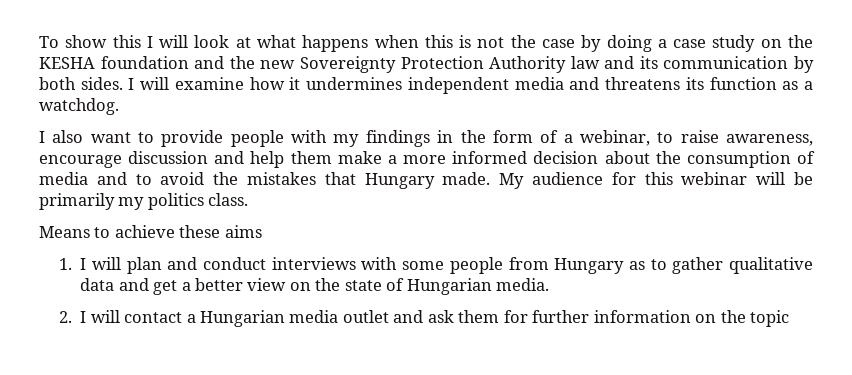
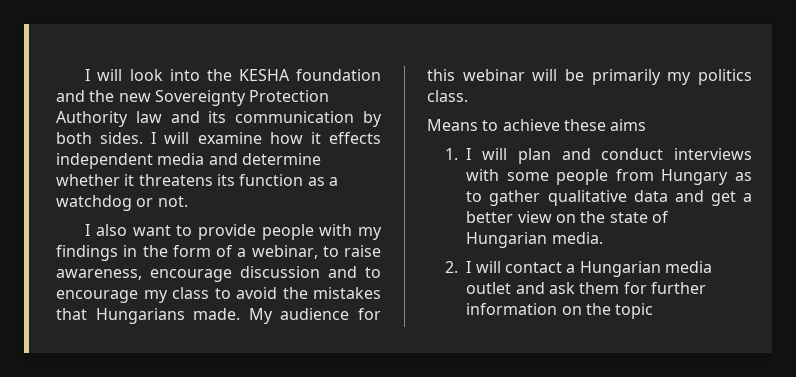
[39,35,782,52] To show this I will look at what happens when this is not the case by doing a case study on -> [85,69,200,81] I will look into
[306,77,403,90] undermines -> [329,132,381,144] effects
(600, 83) none -> [241,153,321,165] [56,174,135,186] determine whether it
[39,98,119,115] watchdog. -> [56,195,188,211] watchdog or not.
[250,151,815,168] [39,172,127,185] help them make a more informed decision about the consumption of media and -> [365,267,381,278] [56,287,209,303] to encourage my class
[364,173,435,189] Hungary -> [95,308,185,324] Hungarians

